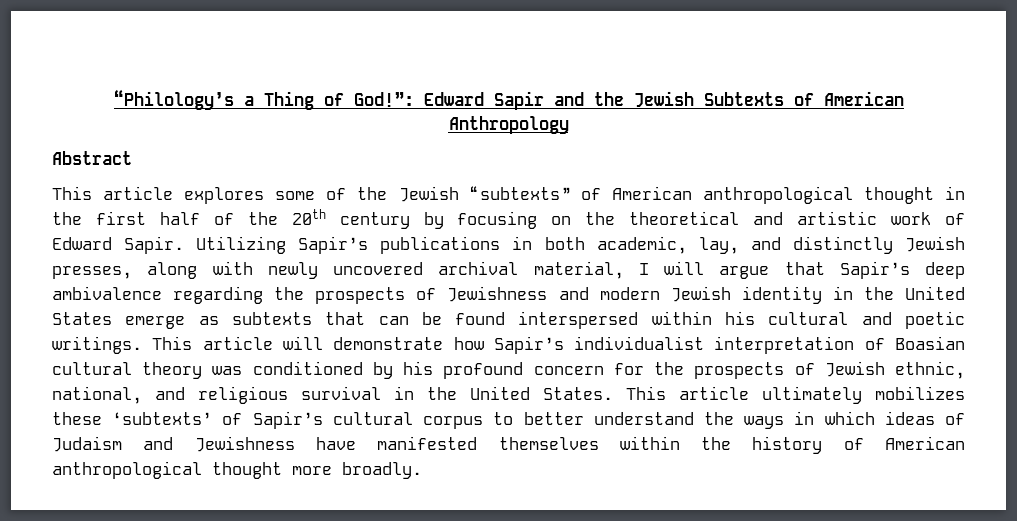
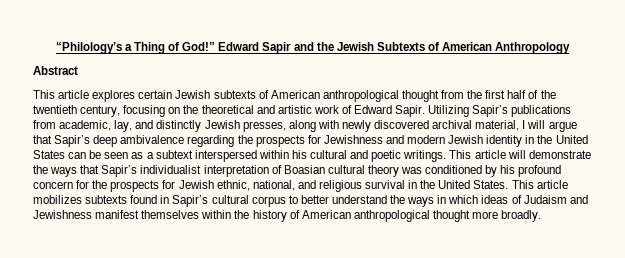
[353,92,414,107] God!”: -> [182,42,216,51] God!”
[275,186,966,204] some of the Jewish “subtexts” of American anthropological thought in -> [138,90,465,102] certain Jewish subtexts of American anthropological thought from
[291,209,444,229] 20th century by -> [33,105,121,117] twentieth century,
[512,236,585,250] in both -> [33,120,56,129] from
[333,262,423,275] uncovered -> [374,120,430,129] discovered
[416,288,437,300] of -> [307,135,321,144] for
[125,312,506,329] emerge as subtexts that can be found -> [68,150,193,159] can be seen as a subtext
[453,337,484,350] how -> [33,165,100,177] the ways that
[794,363,815,375] of -> [162,180,176,189] for
[762,386,965,404] [52,412,243,425] ultimately mobilizes these ‘subtexts’ of -> [33,195,170,204] mobilizes subtexts found in
[315,436,478,450] have manifested -> [95,210,140,219] manifest

